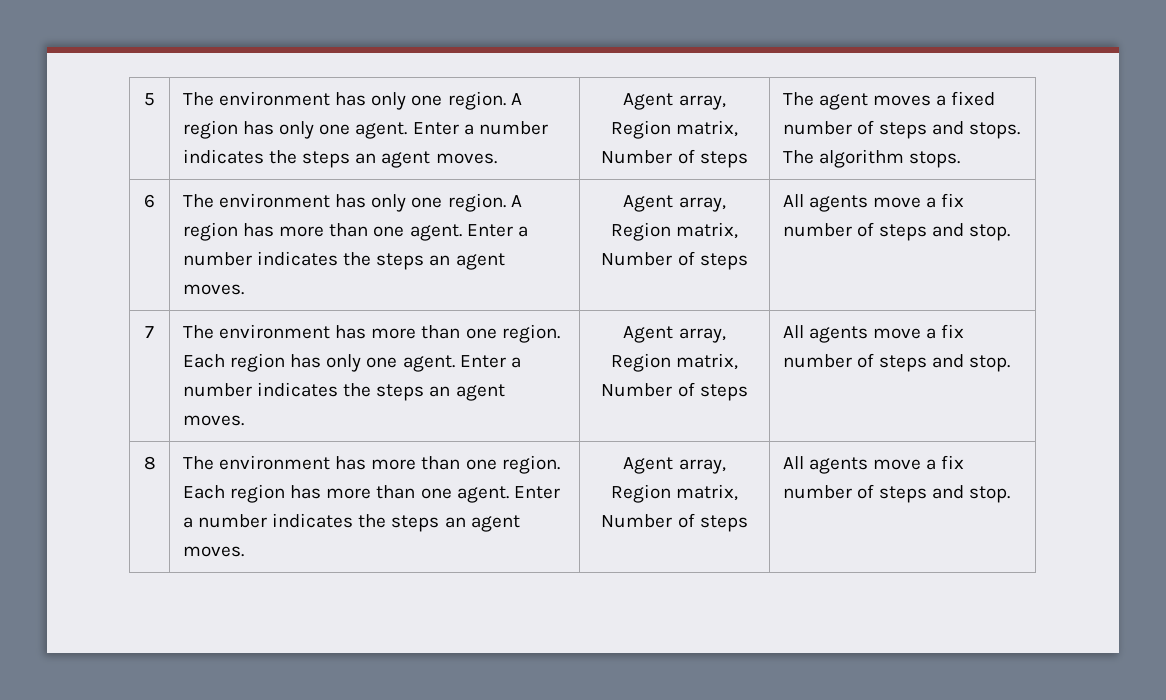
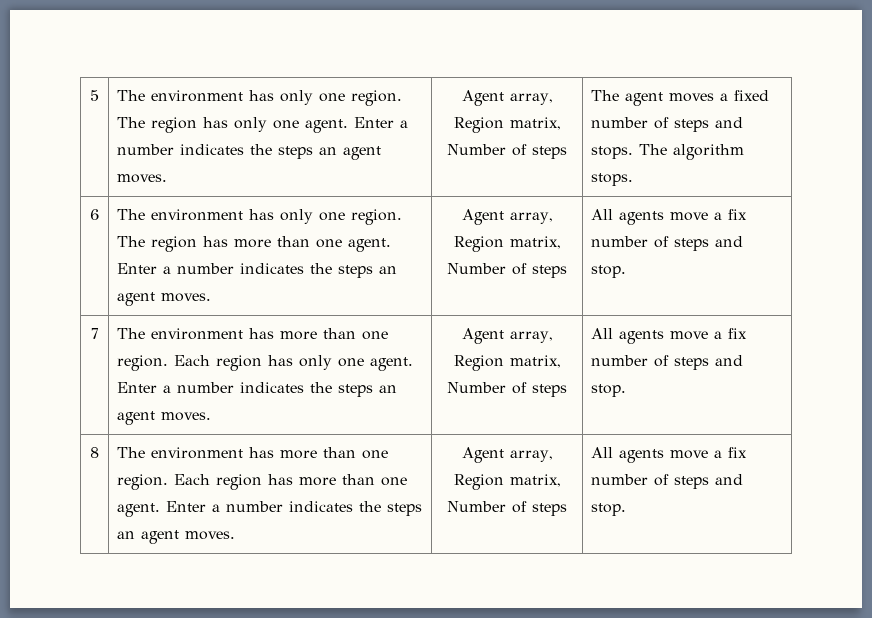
[510,93,522,105] A -> [117,117,146,128] The
[510,195,522,207] A -> [117,236,146,247] The

